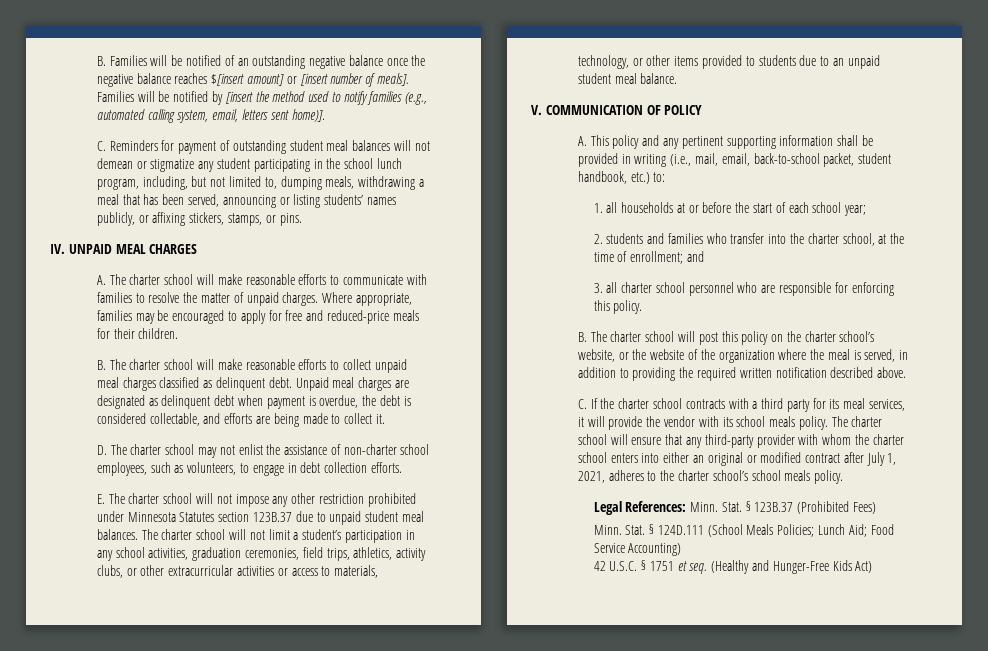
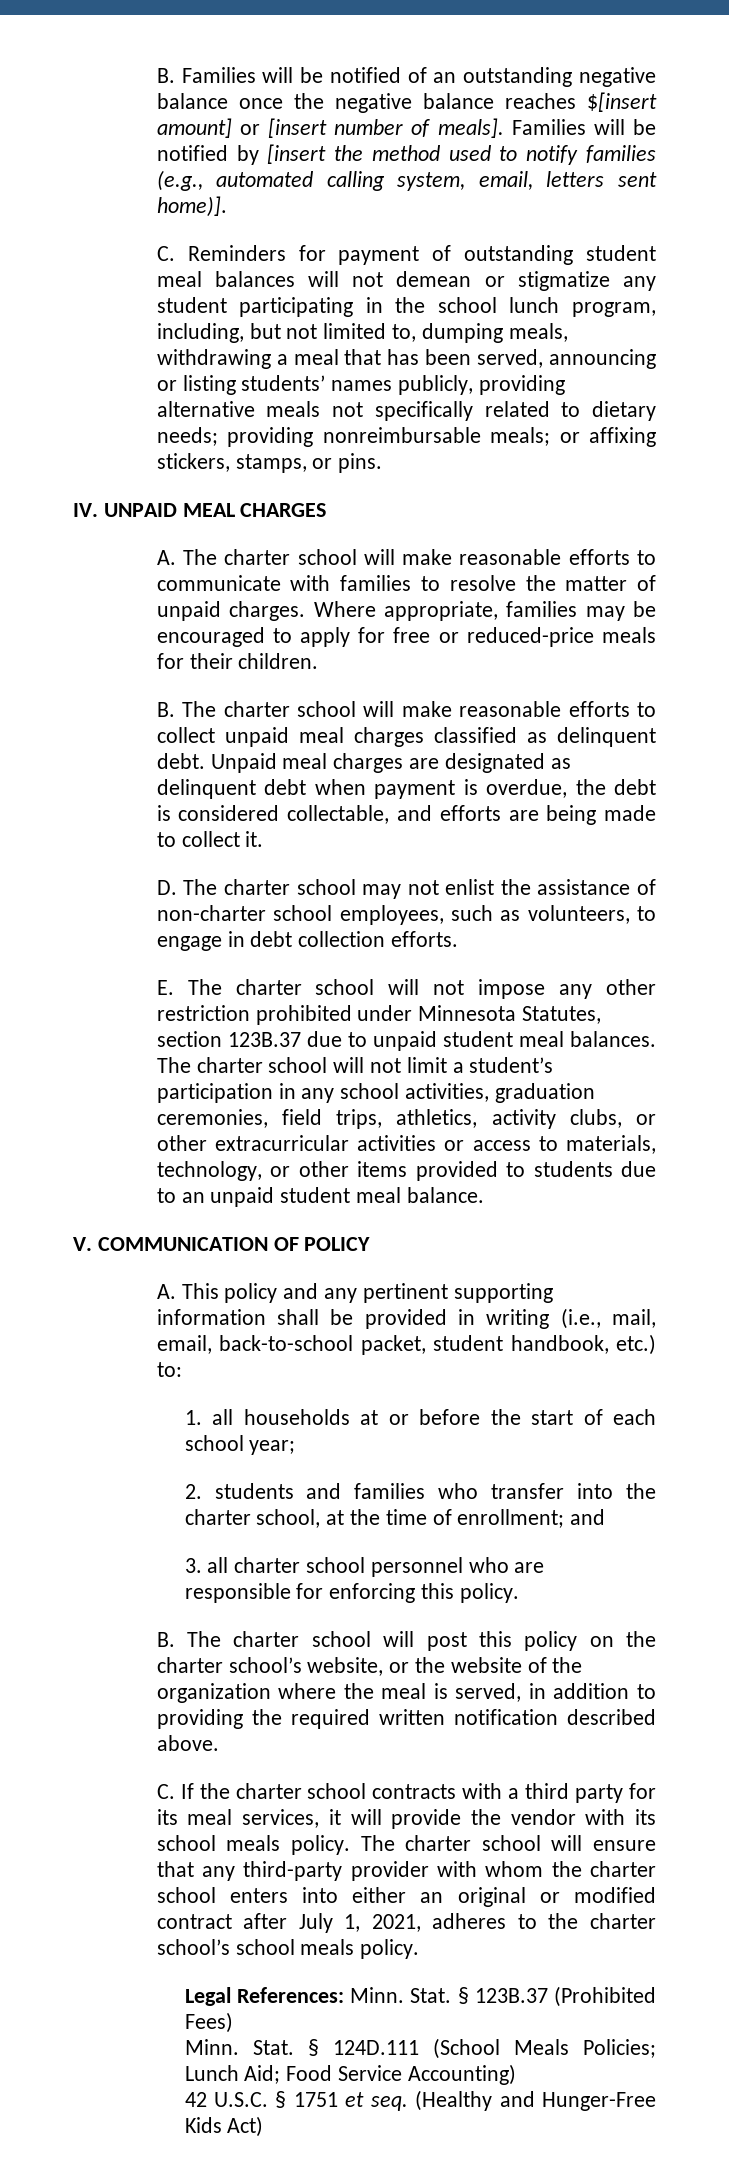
(135, 219) none -> [478,375,565,395] [156,401,656,421] [156,427,551,447] providing alternative meals not specifically related to dietary needs; providing nonreimbursable meals;
[306,310,324,321] and -> [438,632,459,643] or
[179,512,215,522] Statutes -> [521,1006,601,1024] Statutes,

